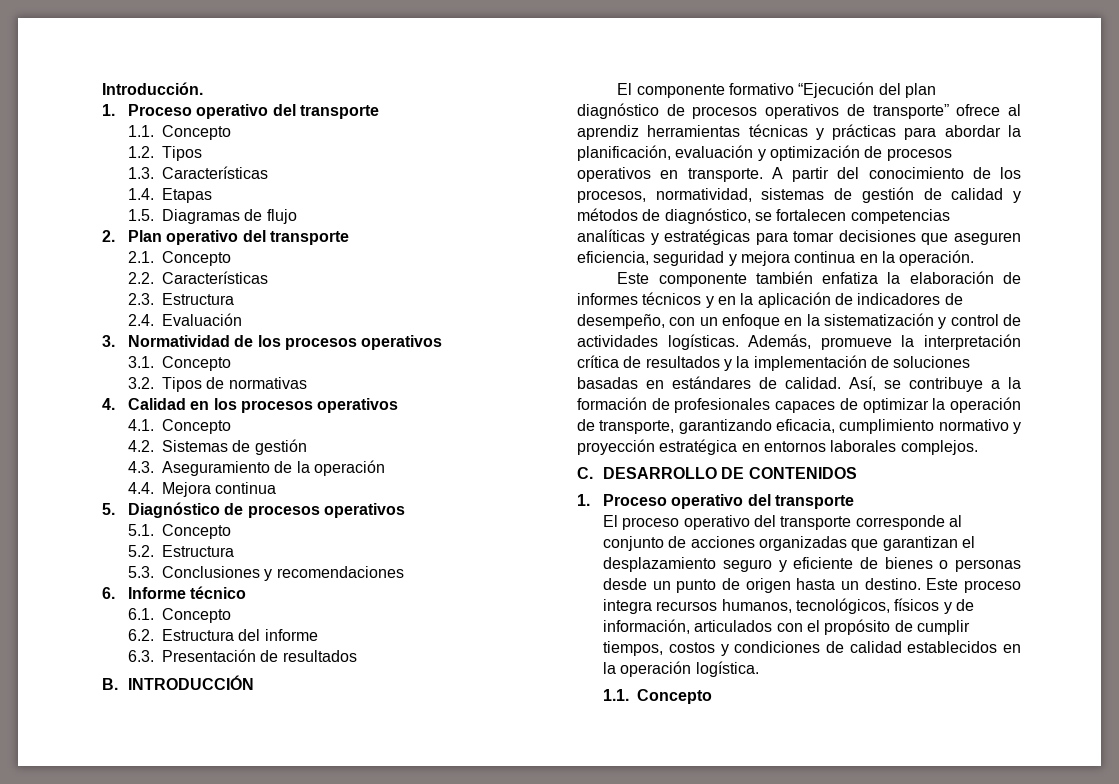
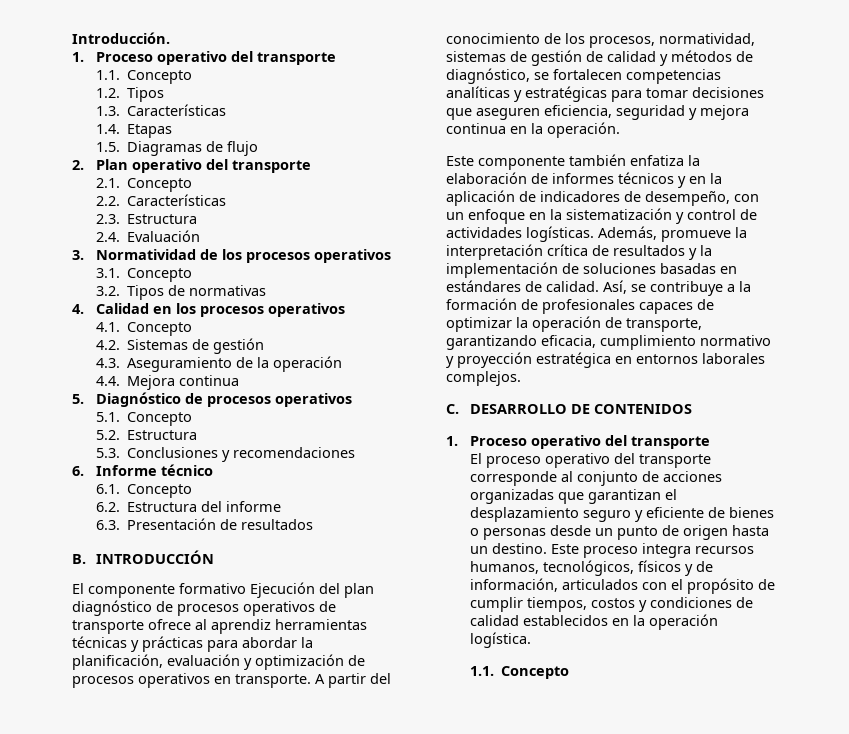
[798,82,875,98] “Ejecución -> [250,582,315,598] Ejecución
[872,104,949,119] transporte” -> [72,620,144,634] transporte

